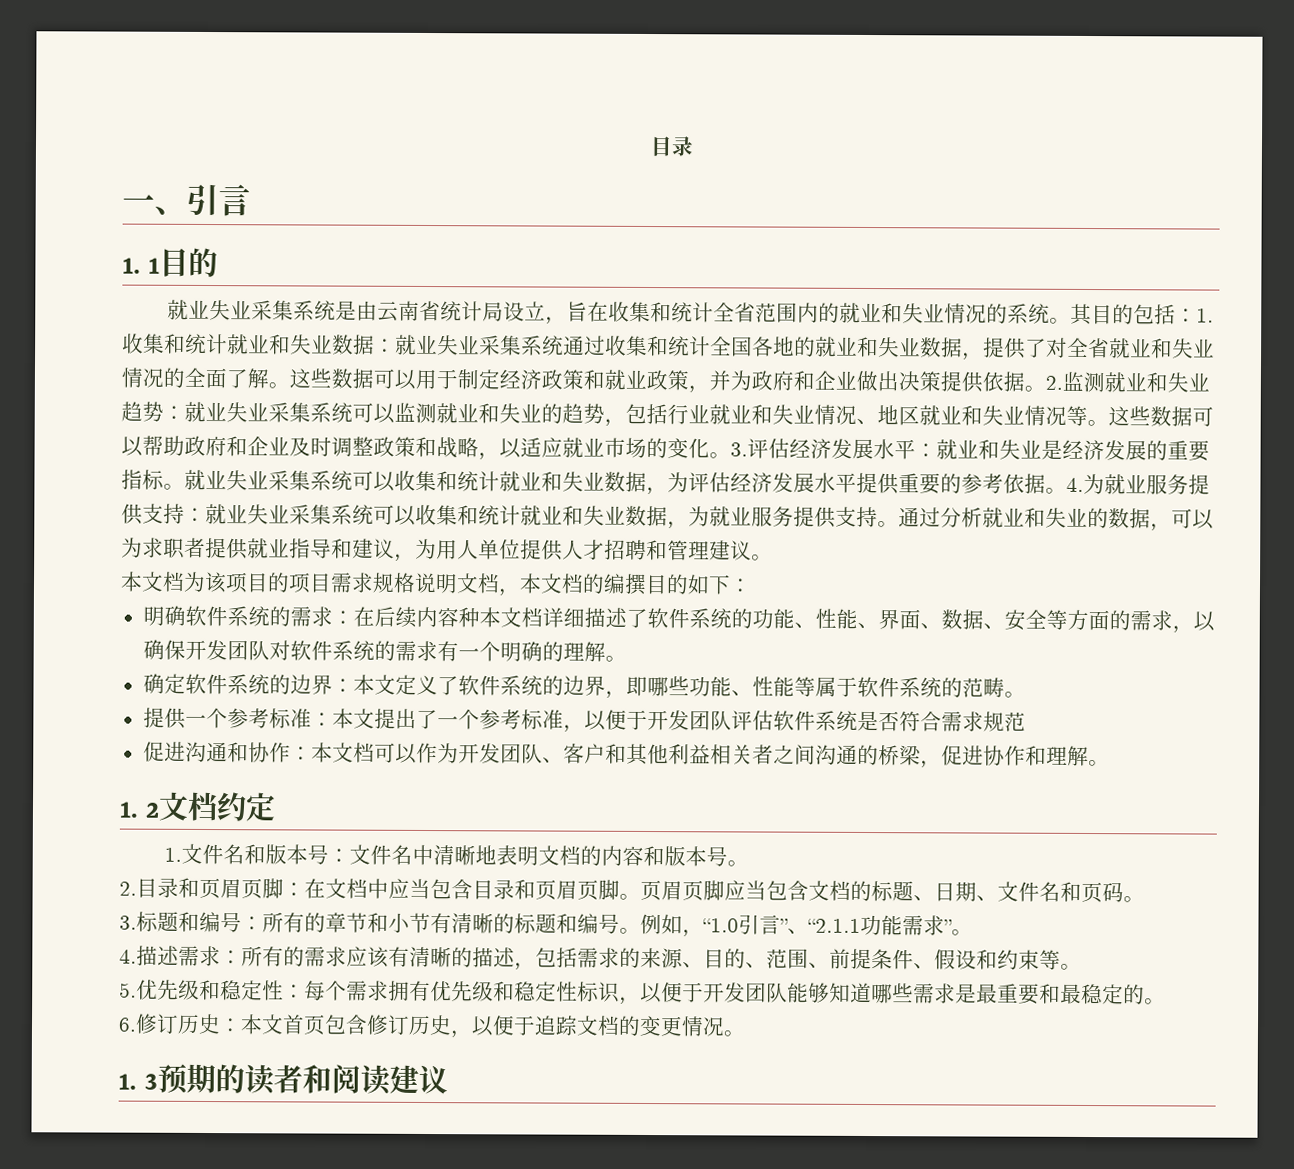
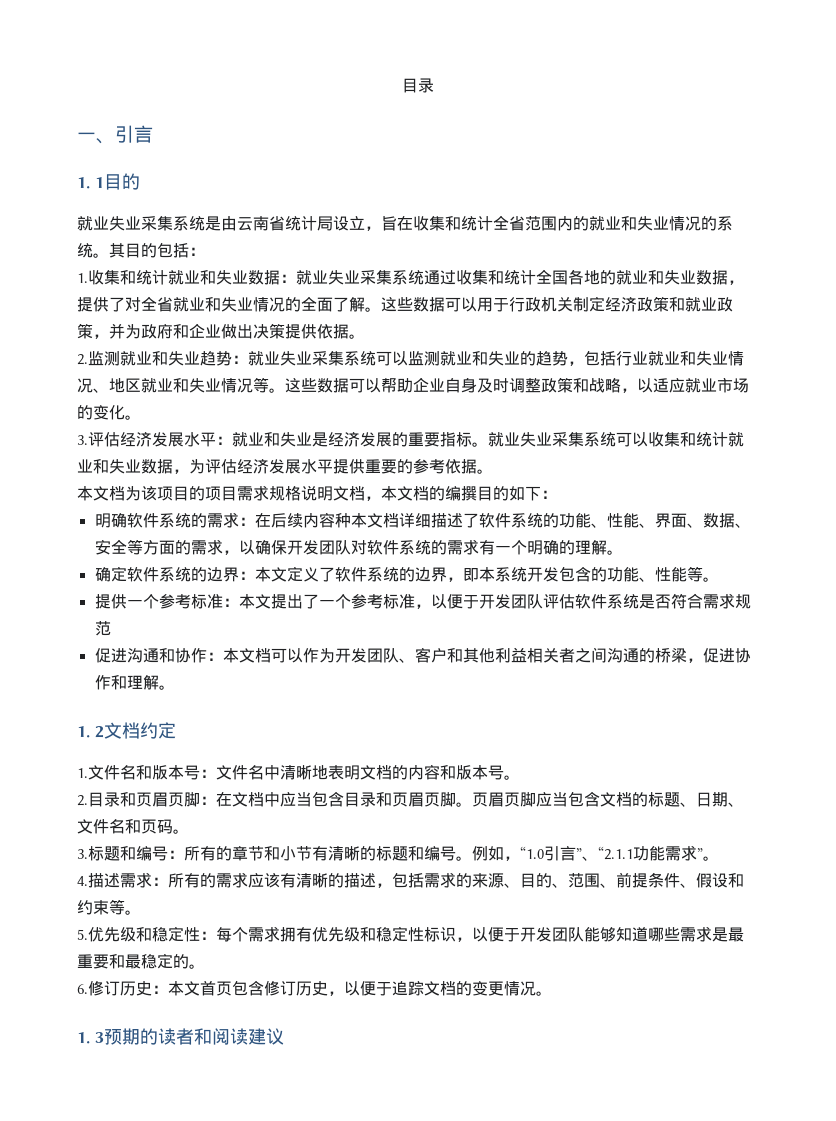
(1198, 315) none -> (205, 251) //
(458, 379) none -> [509,297,573,312] 行政机关
(1046, 388) none -> (365, 336) //
[184,435,290,457] 政府和企业 -> [413,377,477,393] 企业自身
(731, 455) none -> (141, 417) //
[1066,473,1210,495] [121,503,1214,532] [121,537,773,562] 4.为就业服务提供支持：就业失业采集系统可以收集和统计就业和失业数据，为就业服务提供支持。通过分析就业和失业的数据，可以为求职者提供就业指导和建议，为用人单位提供人才招聘和管理建议。 -> (493, 471) none
[646,676,1005,698] 哪些功能、性能等属于软件系统的范畴 -> [478,566,703,582] 本系统开发包含的功能、性能等

